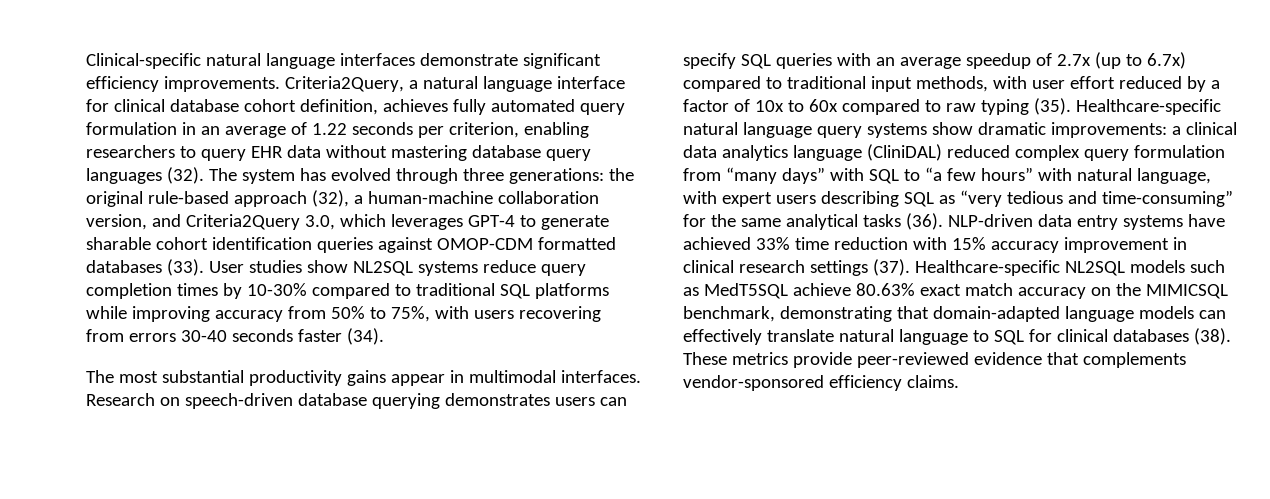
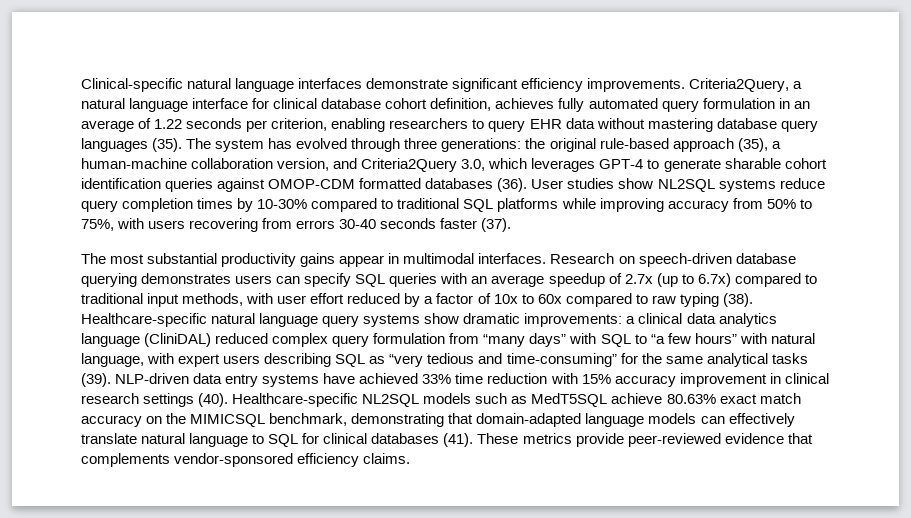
[166,167,204,184] (32). -> [152,138,183,152] (35).
[311,190,349,207] (32), -> [737,138,768,152] (35),
[166,259,204,276] (33). -> [497,178,528,192] (36).
[346,328,384,345] (34). -> [481,218,512,232] (37).
[1033,98,1071,115] (35). -> [722,293,753,307] (38).
[905,213,943,230] (36). -> [81,373,111,387] (39).
[872,259,910,276] (37). -> [198,393,229,407] (40).
[1193,328,1231,345] (38). -> [443,433,474,447] (41).

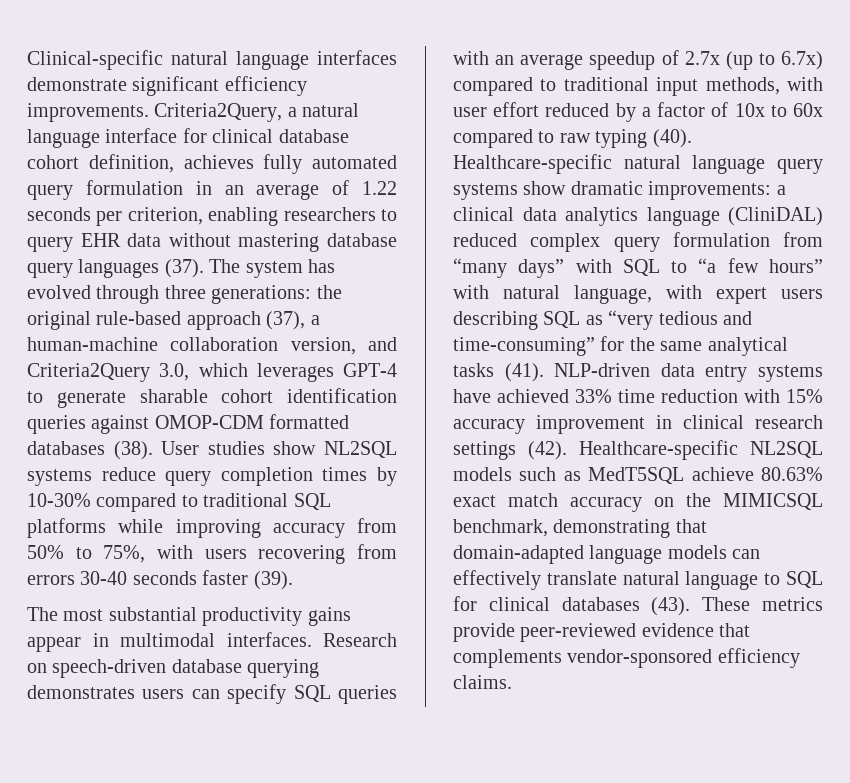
[152,138,183,152] (35). -> [164,259,204,278] (37).
[737,138,768,152] (35), -> [266,311,306,330] (37),
[497,178,528,192] (36). -> [113,441,153,460] (38).
[481,218,512,232] (37). -> [253,571,293,590] (39).
[722,293,753,307] (38). -> [652,129,692,148] (40).
[81,373,111,387] (39). -> [504,363,544,382] (41).
[198,393,229,407] (40). -> [528,441,567,460] (42).
[443,433,474,447] (41). -> [651,597,691,616] (43).

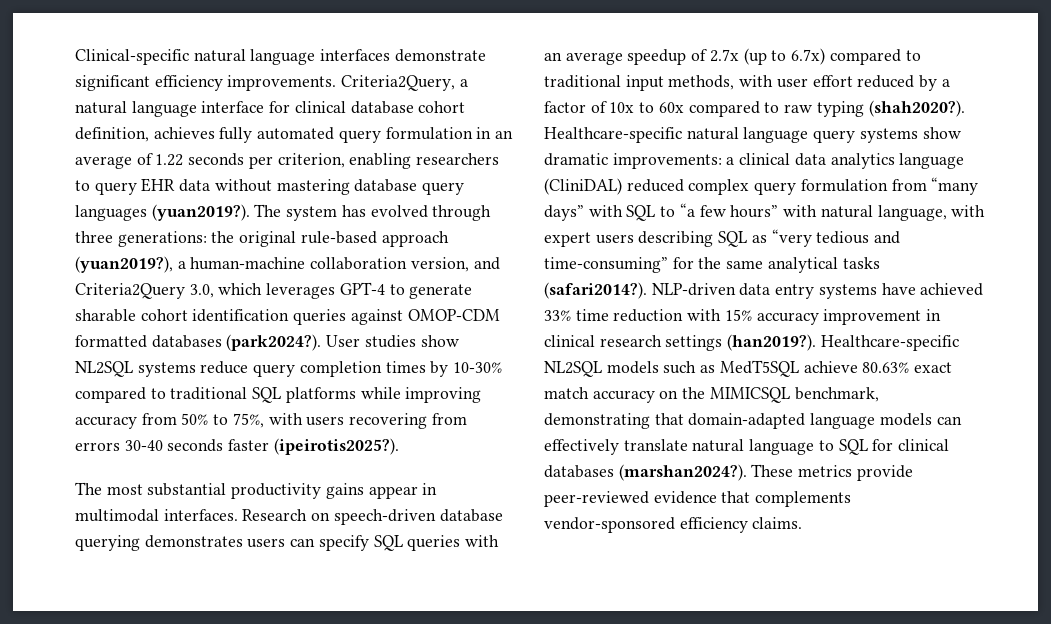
[164,259,204,278] (37). -> [151,204,250,221] (yuan2019?).
[266,311,306,330] (37), -> [75,256,173,273] (yuan2019?),
[113,441,153,460] (38). -> [226,334,322,351] (park2024?).
[253,571,293,590] (39). -> [273,438,399,455] (ipeirotis2025?).
[652,129,692,148] (40). -> [868,100,965,117] (shah2020?).
[504,363,544,382] (41). -> [544,282,647,299] (safari2014?).
[528,441,567,460] (42). -> [727,334,817,351] (han2019?).
[651,597,691,616] (43). -> [618,464,747,481] (marshan2024?).

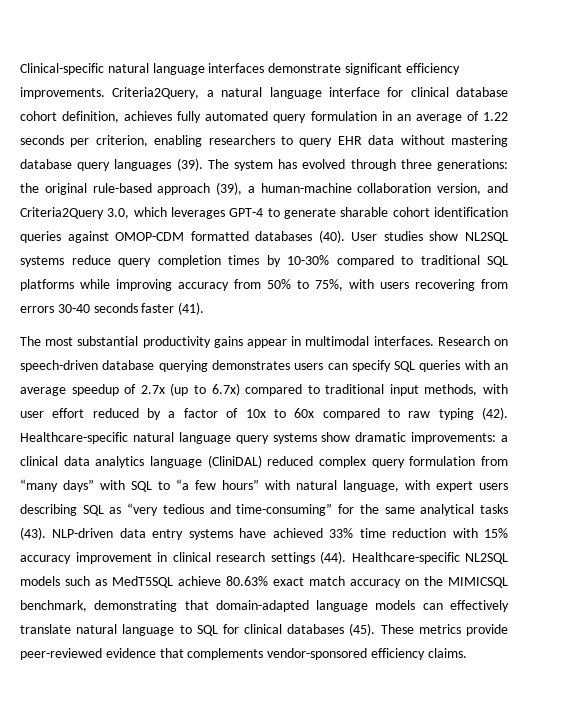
[151,204,250,221] (yuan2019?). -> [176,158,203,171] (39).
[75,256,173,273] (yuan2019?), -> [216,182,243,195] (39),
[226,334,322,351] (park2024?). -> [318,230,345,243] (40).
[273,438,399,455] (ipeirotis2025?). -> [178,302,205,315] (41).
[868,100,965,117] (shah2020?). -> [481,407,508,420] (42).
[544,282,647,299] (safari2014?). -> [20,527,46,540] (43).
[727,334,817,351] (han2019?). -> [320,551,346,564] (44).
[618,464,747,481] (marshan2024?). -> [349,623,376,636] (45).

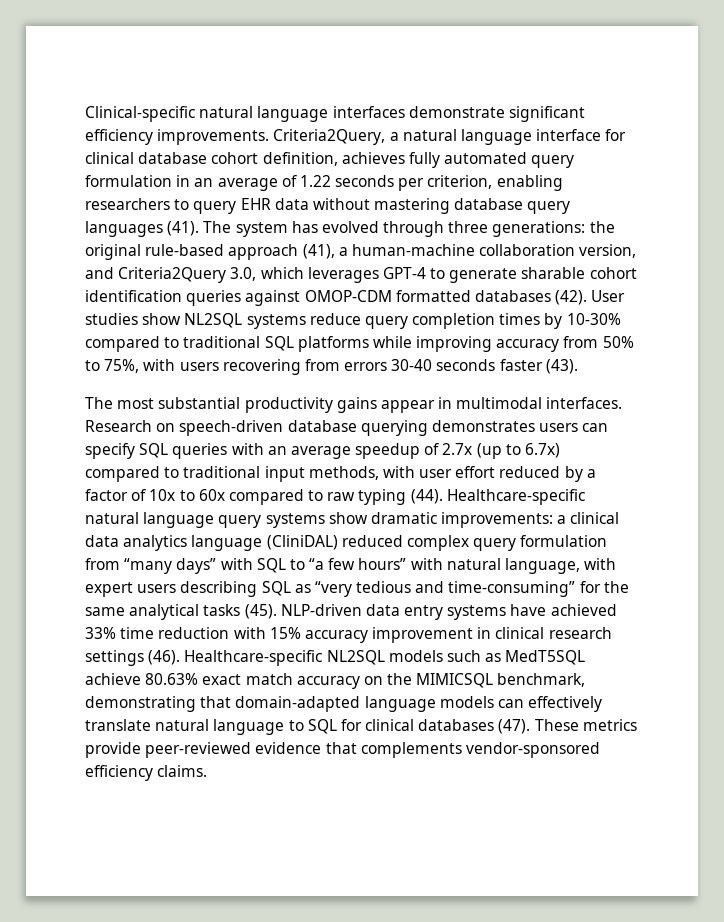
[176,158,203,171] (39). -> [167,221,200,236] (41).
[216,182,243,195] (39), -> [302,244,335,259] (41),
[318,230,345,243] (40). -> [555,290,588,305] (42).
[178,302,205,315] (41). -> [545,359,578,374] (43).
[481,407,508,420] (42). -> [410,489,443,504] (44).
[20,527,46,540] (43). -> [244,604,277,619] (45).
[320,551,346,564] (44). -> [148,650,181,665] (46).
[349,623,376,636] (45). -> [498,719,531,734] (47).

